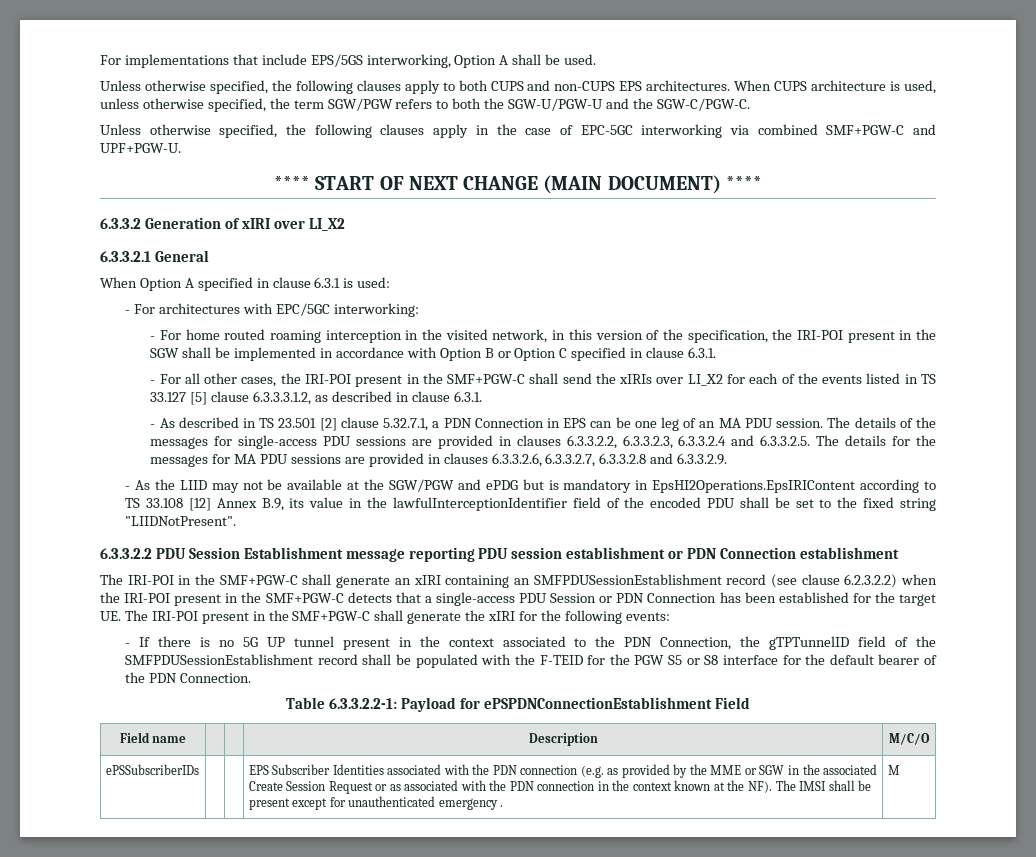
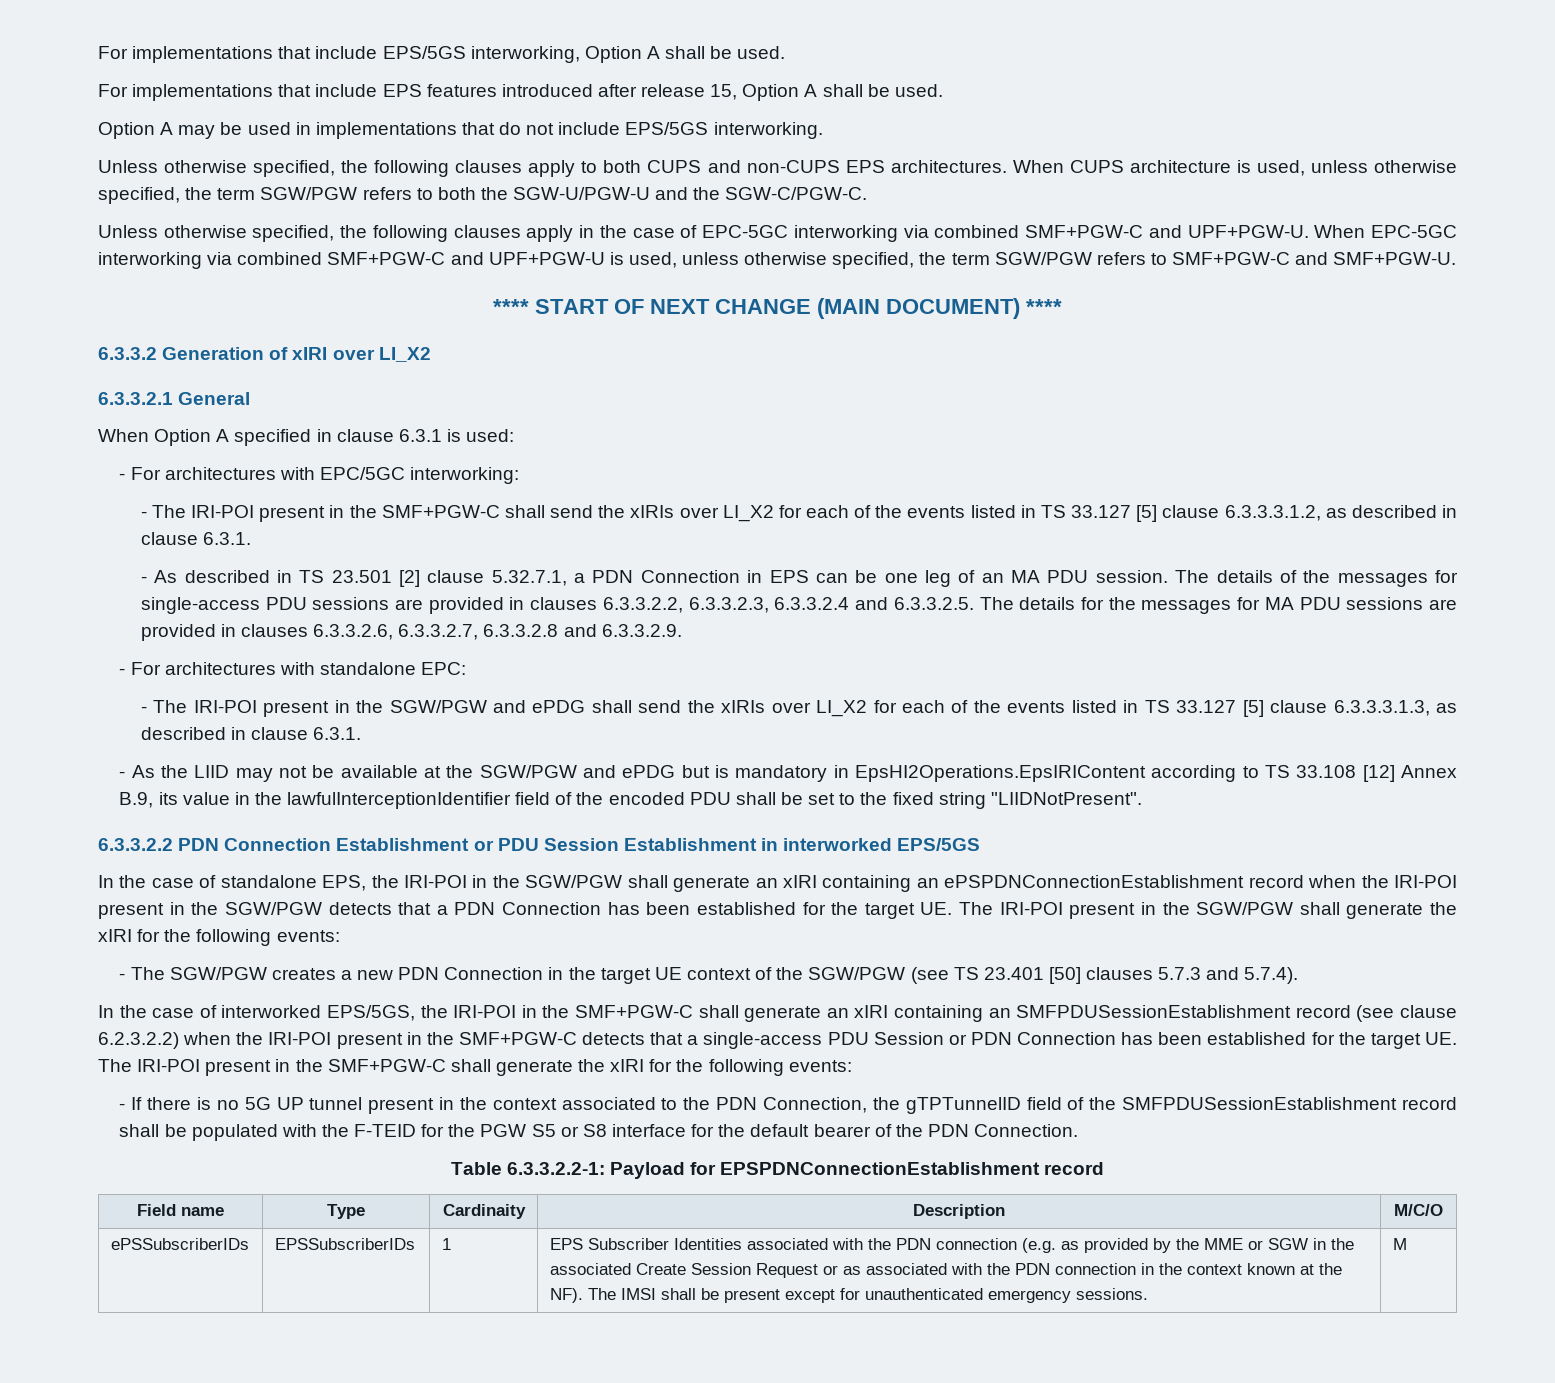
(597, 59) none -> [98,84,943,101] [98,122,823,139] // For implementations that include EPS features introduced after release 15, Option A shall be used. // Option A may be used in implementations that do not include EPS/5GS interworking.
(181, 148) none -> [1314,225,1457,238] [98,252,1457,269] When EPC-5GC interworking via combined SMF+PGW-C and UPF+PGW-U is used, unless otherwise specified, the term SGW/PGW refers to SMF+PGW-C and SMF+PGW-U.
[159,329,936,343] [150,347,717,361] [150,373,301,387] For home routed roaming interception in the visited network, in this version of the specification, the IRI-POI present in the SGW shall be implemented in accordance with Option B or Option C specified in clause 6.3.1. // - For all other cases, the -> [151,505,186,518] The
(728, 459) none -> [119,662,467,675] [140,700,1457,717] [140,727,362,740] // - For architectures with standalone EPC: // - The IRI-POI present in the SGW/PGW and ePDG shall send the xIRIs over LI_X2 for each of the events listed in TS 33.127 [5] clause 6.3.3.3.1.3, as described in clause 6.3.1.
[155,547,899,562] [100,574,123,585] PDU Session Establishment message reporting PDU session establishment or PDN Connection establishment // The -> [178,838,981,851] [98,875,1457,892] [98,902,1457,919] [98,929,340,946] [119,967,1299,984] [98,1005,448,1021] PDN Connection Establishment or PDU Session Establishment in interworked EPS/5GS // In the case of standalone EPS, the IRI-POI in the SGW/PGW shall generate an xIRI containing an ePSPDNConnectionEstablishment record when the IRI-POI present in the SGW/PGW detects that a PDN Connection has been established for the target UE. The IRI-POI present in the SGW/PGW shall generate the xIRI for the following events: // - The SGW/PGW creates a new PDN Connection in the target UE context of the SGW/PGW (see TS 23.401 [50] clauses 5.7.3 and 5.7.4). // In the case of interworked EPS/5GS, the
[483,697,750,709] ePSPDNConnectionEstablishment Field -> [720,1162,1105,1175] EPSPDNConnectionEstablishment record
(187, 739) | -> [327,1204,365,1219] [442,1204,526,1219] Type | Cardinaity
(199, 769) | -> [274,1238,415,1250] [441,1238,451,1250] EPSSubscriberIDs | 1
[500,805,504,807] . -> [1075,1288,1148,1300] sessions.

